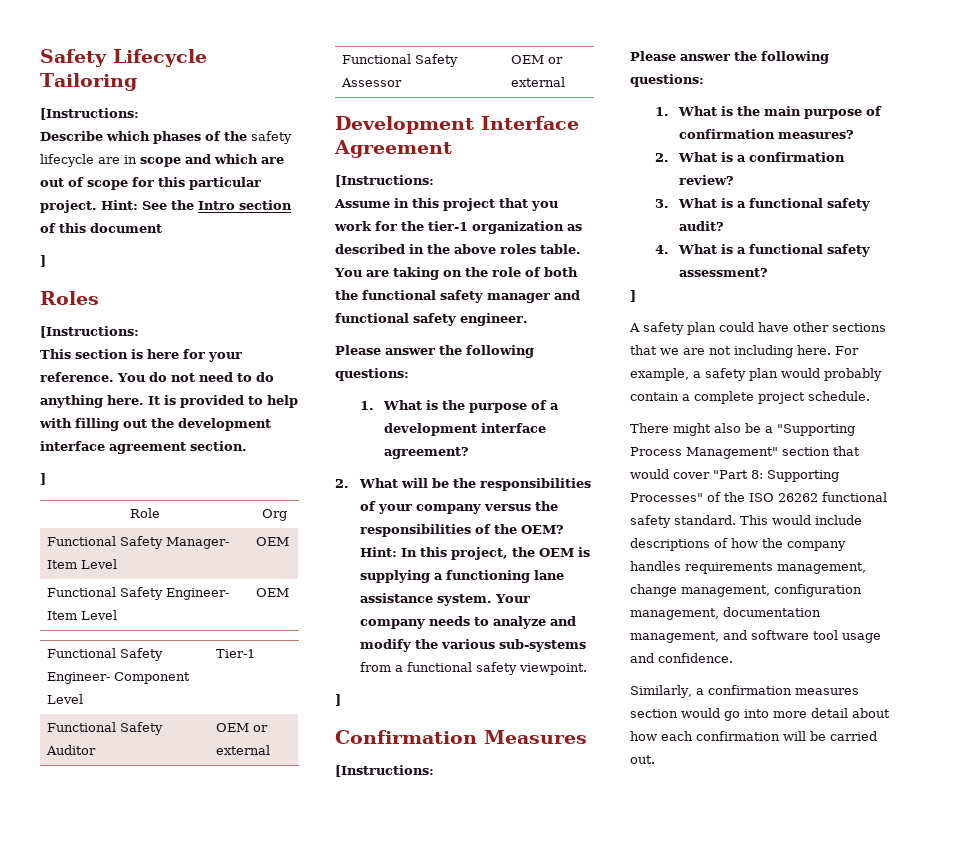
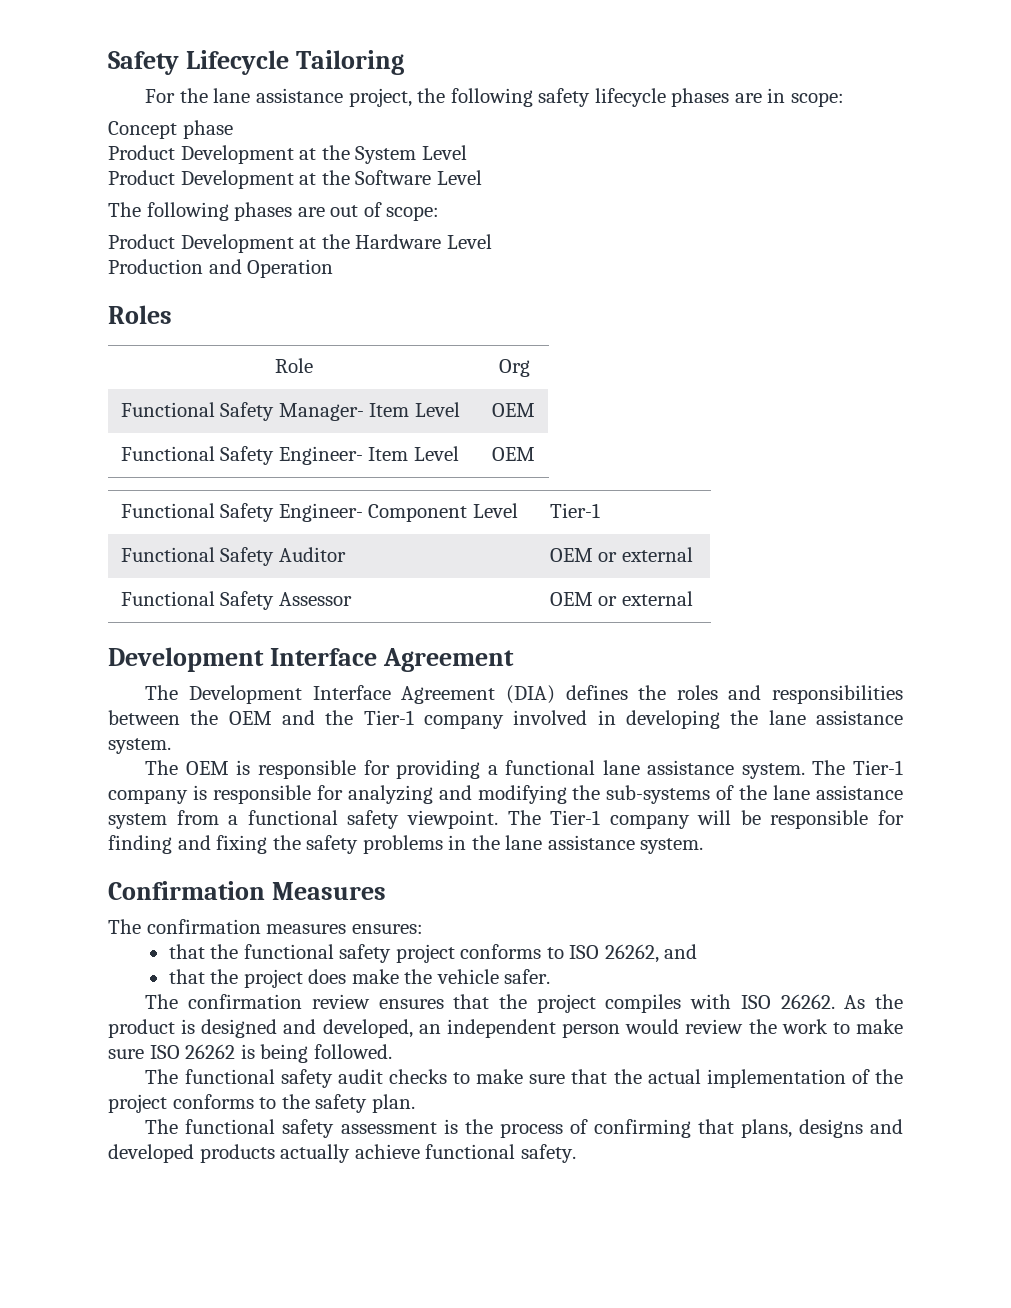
[40,108,139,120] [40,131,247,144] [Instructions: // Describe which phases of the -> [145,88,533,107] For the lane assistance project, the following
(94, 160) none -> [671,88,730,107] phases
[140,154,284,167] [40,177,261,190] [40,200,292,213] [40,223,162,233] [40,255,46,267] [40,291,99,305] [40,326,139,338] [40,349,242,362] [40,372,274,382] [40,395,298,408] [39,418,271,431] [40,441,247,454] [40,473,46,485] scope and which are out of scope for this particular project. Hint: See the Intro section of this document // ] // Roles // [Instructions: // This section is here for your reference. You do not need to do anything here. It is provided to help with filling out the development interface agreement section. // ] -> [790,92,844,107] [108,120,233,139] [108,145,467,164] [108,170,482,189] [108,202,440,221] [108,234,492,253] [108,259,334,278] [108,305,172,324] scope: // Concept phase // Product Development at the System Level // Product Development at the Software Level // The following phases are out of scope: // Product Development at the Hardware Level // Production and Operation // Roles
[335,175,434,187] [334,198,558,211] [334,221,582,234] [335,244,581,254] [334,267,578,280] [335,290,580,303] [335,313,528,326] [335,345,534,358] [335,368,409,381] [359,400,560,413] [384,423,547,436] [384,447,470,459] [335,478,591,491] [359,501,558,514] [359,524,564,537] [359,547,590,560] [359,570,564,583] [359,593,530,606] [359,616,576,629] [359,639,586,652] [Instructions: // Assume in this project that you work for the tier-1 organization as described in the above roles table. You are taking on the role of both the functional safety manager and functional safety engineer. // Please answer the following questions: // 1. What is the purpose of a development interface agreement? // 2. What will be the responsibilities of your company versus the responsibilities of the OEM? Hint: In this project, the OEM is supplying a functioning lane assistance system. Your company needs to analyze and modify the various sub-systems -> [145,685,903,704] [108,710,904,729] [108,738,171,754] [145,760,903,779] [108,785,903,804] [108,813,167,829] The Development Interface Agreement (DIA) defines the roles and responsibilities between the OEM and the Tier-1 company involved in developing the lane assistance system. // The OEM is responsible for providing a functional lane assistance system. The Tier-1 company is responsible for analyzing and modifying the sub-systems of the lane assistance system
[335,694,341,706] [335,730,587,744] [335,765,434,777] [630,51,829,64] [630,74,704,87] [654,106,883,119] [679,129,855,139] [654,152,846,162] [679,175,735,185] [654,198,871,211] [679,221,725,231] [654,244,871,257] [679,268,769,277] [630,290,636,302] [629,322,886,335] [630,345,859,358] [630,368,882,381] [630,391,870,404] [630,423,855,436] [630,446,860,459] [630,469,839,482] [630,492,887,502] [630,515,862,528] [630,538,846,551] [630,561,866,574] [630,584,862,597] [630,607,821,620] [630,630,881,643] [630,653,733,663] [630,685,859,698] [630,708,890,721] [630,731,877,741] [630,755,655,764] // ] // Confirmation Measures // [Instructions: // Please answer the following questions: // 1. What is the main purpose of confirmation measures? // 2. What is a confirmation review? // 3. What is a functional safety audit? // 4. What is a functional safety assessment? // ] // A safety plan could have other sections that we are not including here. For example, a safety plan would probably contain a complete project schedule. // There might also be a "Supporting Process Management" section that would cover "Part 8: Supporting Processes" of the ISO 26262 functional safety standard. This would include descriptions of how the company handles requirements management, change management, configuration management, documentation management, and software tool usage and confidence. // Similarly, a confirmation measures section would go into more detail about how each confirmation will be carried out. -> [507,810,905,829] [108,835,704,854] [108,881,387,900] [108,919,423,934] [168,944,698,963] [168,969,551,988] [145,994,904,1013] [108,1019,904,1038] [108,1044,392,1063] [145,1069,903,1088] [108,1094,415,1113] [145,1119,903,1138] [108,1144,576,1163] The Tier-1 company will be responsible for finding and fixing the safety problems in the lane assistance system. // Confirmation Measures // The confirmation measures ensures: // that the functional safety project conforms to ISO 26262, and // that the project does make the vehicle safer. // The confirmation review ensures that the project compiles with ISO 26262. As the product is designed and developed, an independent person would review the work to make sure ISO 26262 is being followed. // The functional safety audit checks to make sure that the actual implementation of the project conforms to the safety plan. // The functional safety assessment is the process of confirming that plans, designs and developed products actually achieve functional safety.

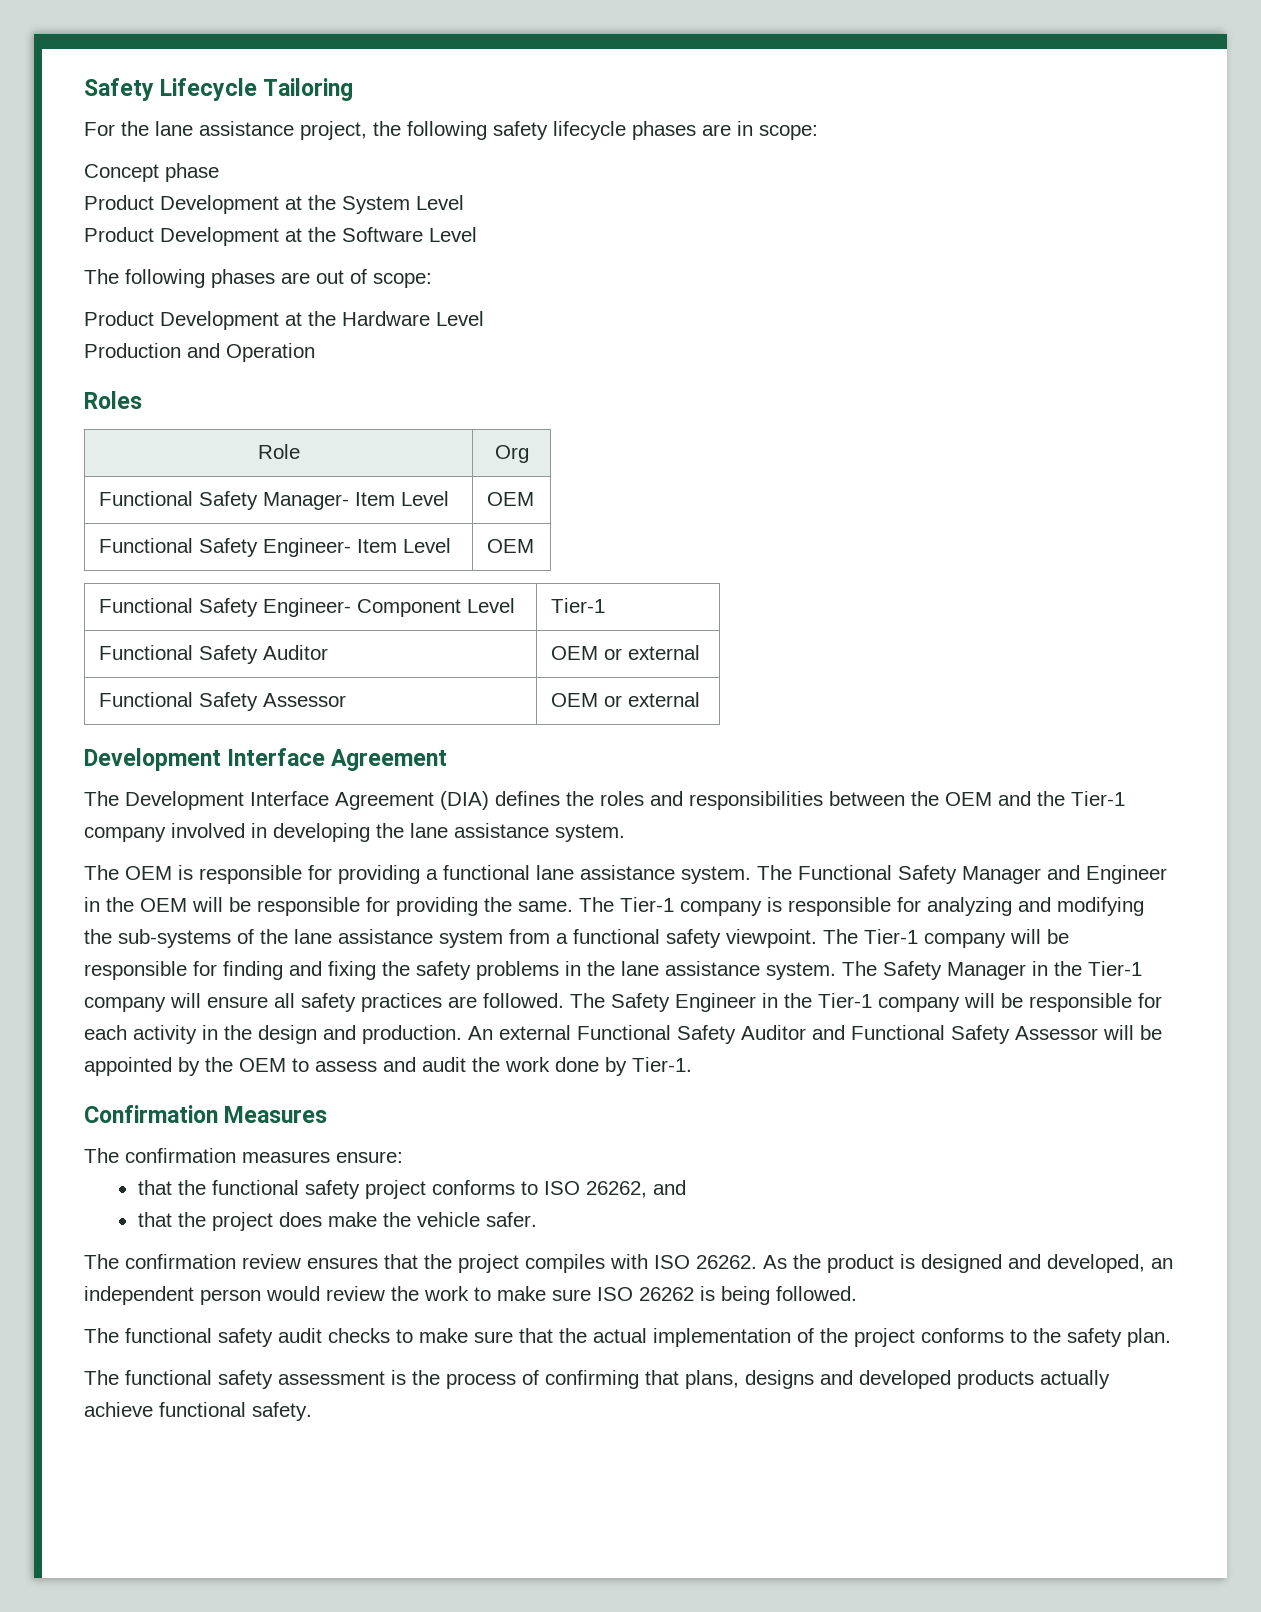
(846, 767) none -> [798,865,1167,884] [84,897,614,916] Functional Safety Manager and Engineer in the OEM will be responsible for providing the same. The
(704, 846) none -> [842,961,1142,980] [84,993,1162,1012] [84,1025,1162,1044] [84,1057,692,1076] The Safety Manager in the Tier-1 company will ensure all safety practices are followed. The Safety Engineer in the Tier-1 company will be responsible for each activity in the design and production. An external Functional Safety Auditor and Functional Safety Assessor will be appointed by the OEM to assess and audit the work done by Tier-1.
[351,924,423,934] ensures: -> [336,1151,403,1163] ensure:

